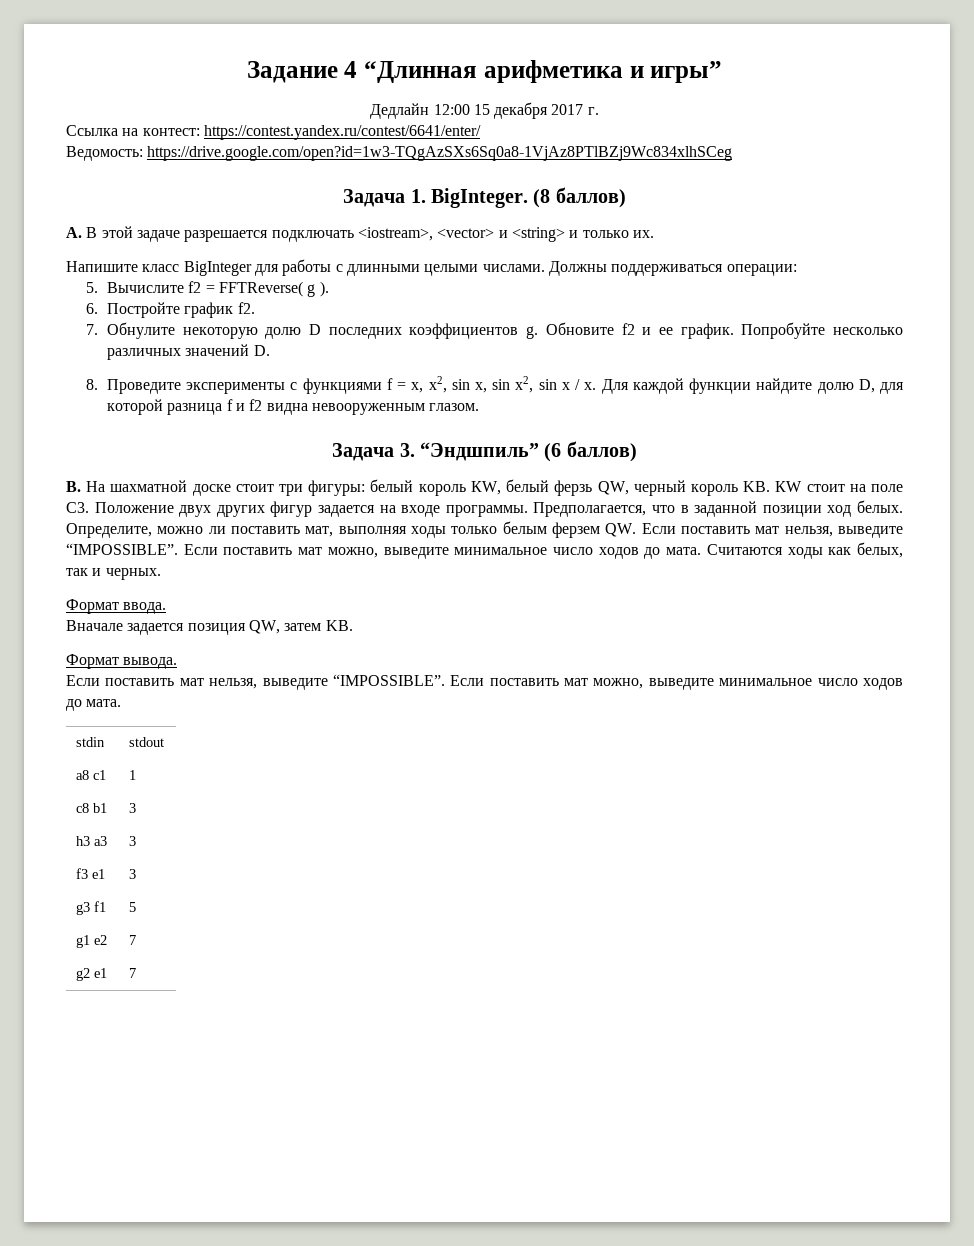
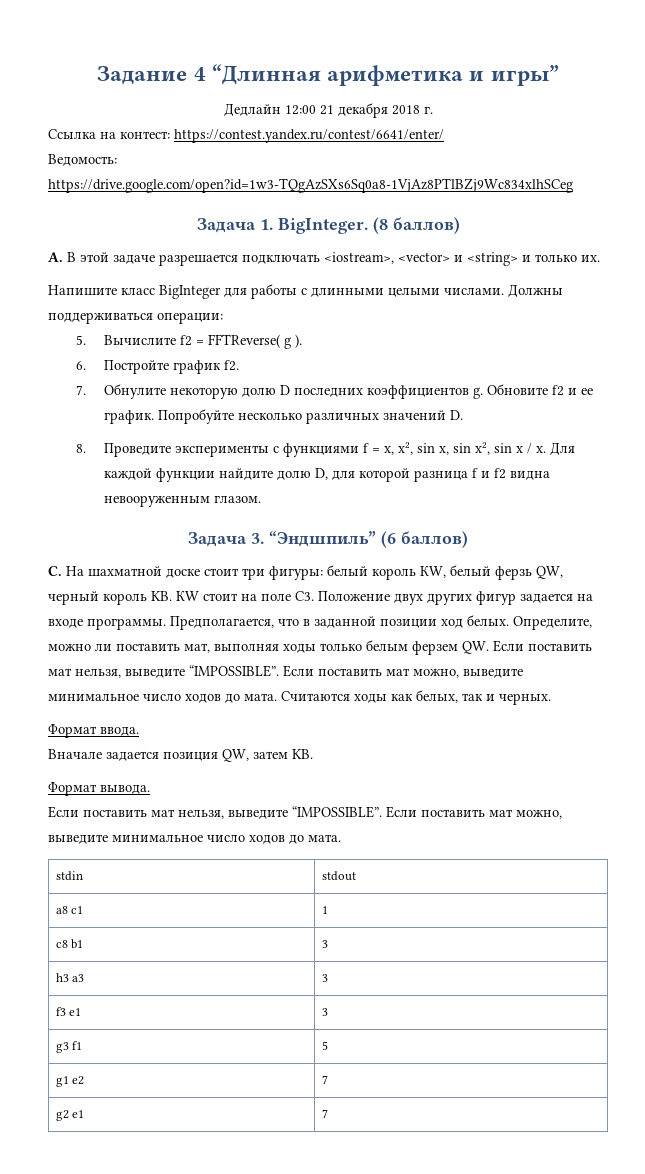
[473,102,584,119] 15 декабря 2017 -> [319,103,420,118] 21 декабря 2018
[66,481,81,492] B. -> [48,566,62,576] C.

